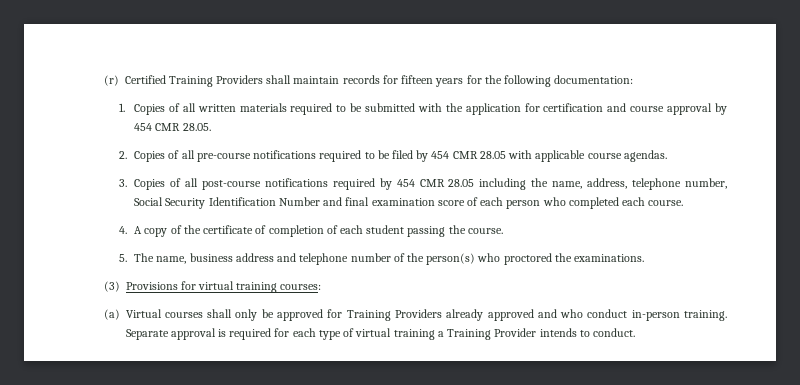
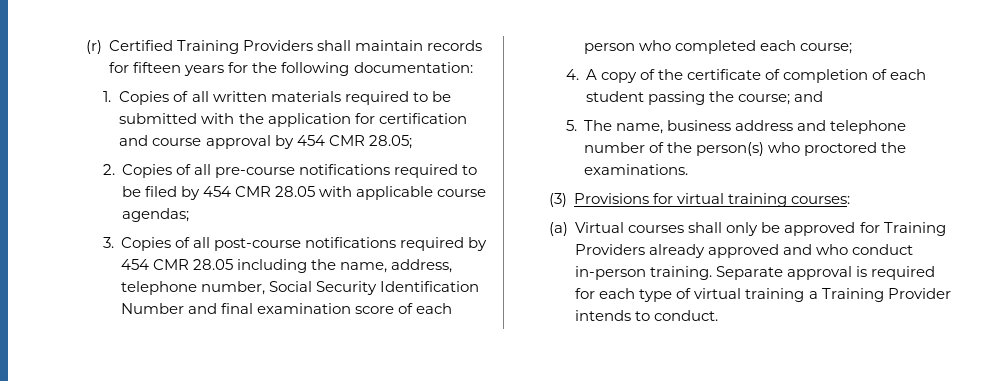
[182,123,211,131] 28.05. -> [368,135,412,149] 28.05;
[623,150,667,162] agendas. -> [122,208,190,222] agendas;
[648,200,684,206] course. -> [800,43,853,54] course;
[467,228,503,234] course. -> [738,91,824,105] course; and

